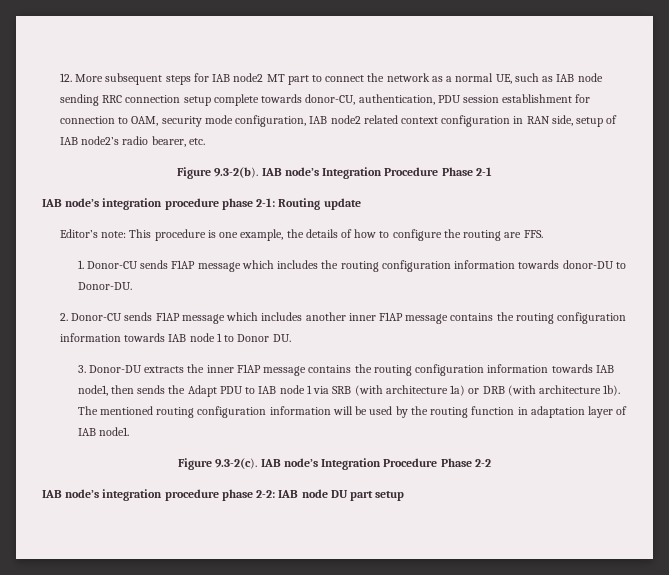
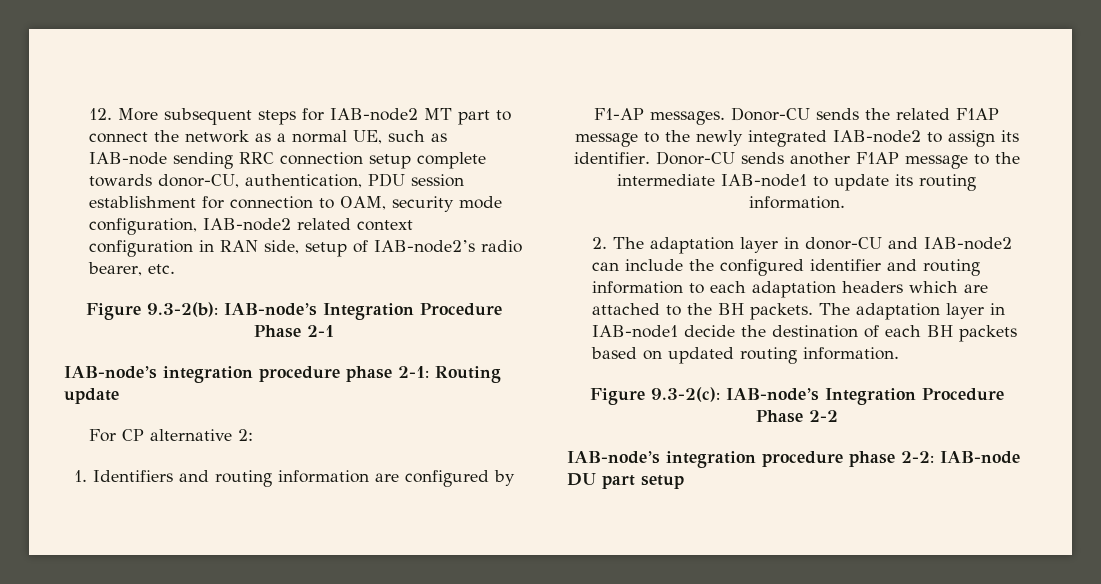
[212,73,264,82] IAB node2 -> [330,108,419,121] IAB-node2
[556,73,603,82] IAB node -> [89,152,168,165] IAB-node
[309,115,361,124] IAB node2 -> [203,218,292,231] IAB-node2
[59,136,120,145] IAB node2’s -> [374,240,476,253] IAB-node2’s
[214,167,319,178] 9.3-2(b). IAB node’s -> [146,302,317,317] 9.3-2(b): IAB-node’s
[42,198,100,207] IAB node’s -> [64,366,157,379] IAB-node’s
[59,229,543,241] [77,260,626,272] [77,282,132,290] [59,312,627,324] [59,333,291,342] [77,364,614,376] [77,385,621,397] [77,406,628,418] [77,427,129,436] [178,458,318,470] Editor’s note: This procedure is one example, the details of how to configure the routing are FFS. // 1. Donor-CU sends F1AP message which includes the routing configuration information towards donor-DU to Donor-DU. // 2. Donor-CU sends F1AP message which includes another inner F1AP message contains the routing configuration information towards IAB node 1 to Donor DU. // 3. Donor-DU extracts the inner F1AP message contains the routing configuration information towards IAB node1, then sends the Adapt PDU to IAB node 1 via SRB (with architecture 1a) or DRB (with architecture 1b). The mentioned routing configuration information will be used by the routing function in adaptation layer of IAB node1. // Figure 9.3-2(c). IAB node’s -> [89,429,254,442] [73,470,515,487] [594,107,999,125] [574,130,1019,147] [573,151,1020,169] [617,174,976,191] [748,196,845,209] [592,237,1013,254] [592,259,981,276] [592,281,989,298] [592,303,1006,320] [592,325,1018,342] [591,347,900,364] [589,387,819,405] For CP alternative 2: // 1. Identifiers and routing information are configured by F1-AP messages. Donor-CU sends the related F1AP message to the newly integrated IAB-node2 to assign its identifier. Donor-CU sends another F1AP message to the intermediate IAB-node1 to update its routing information. // 2. The adaptation layer in donor-CU and IAB-node2 can include the configured identifier and routing information to each adaptation headers which are attached to the BH packets. The adaptation layer in IAB-node1 decide the destination of each BH packets based on updated routing information. // Figure 9.3-2(c): IAB-node’s
[42,489,100,498] IAB node’s -> [567,451,660,464] IAB-node’s
[278,489,328,498] IAB node -> [940,451,1020,464] IAB-node

